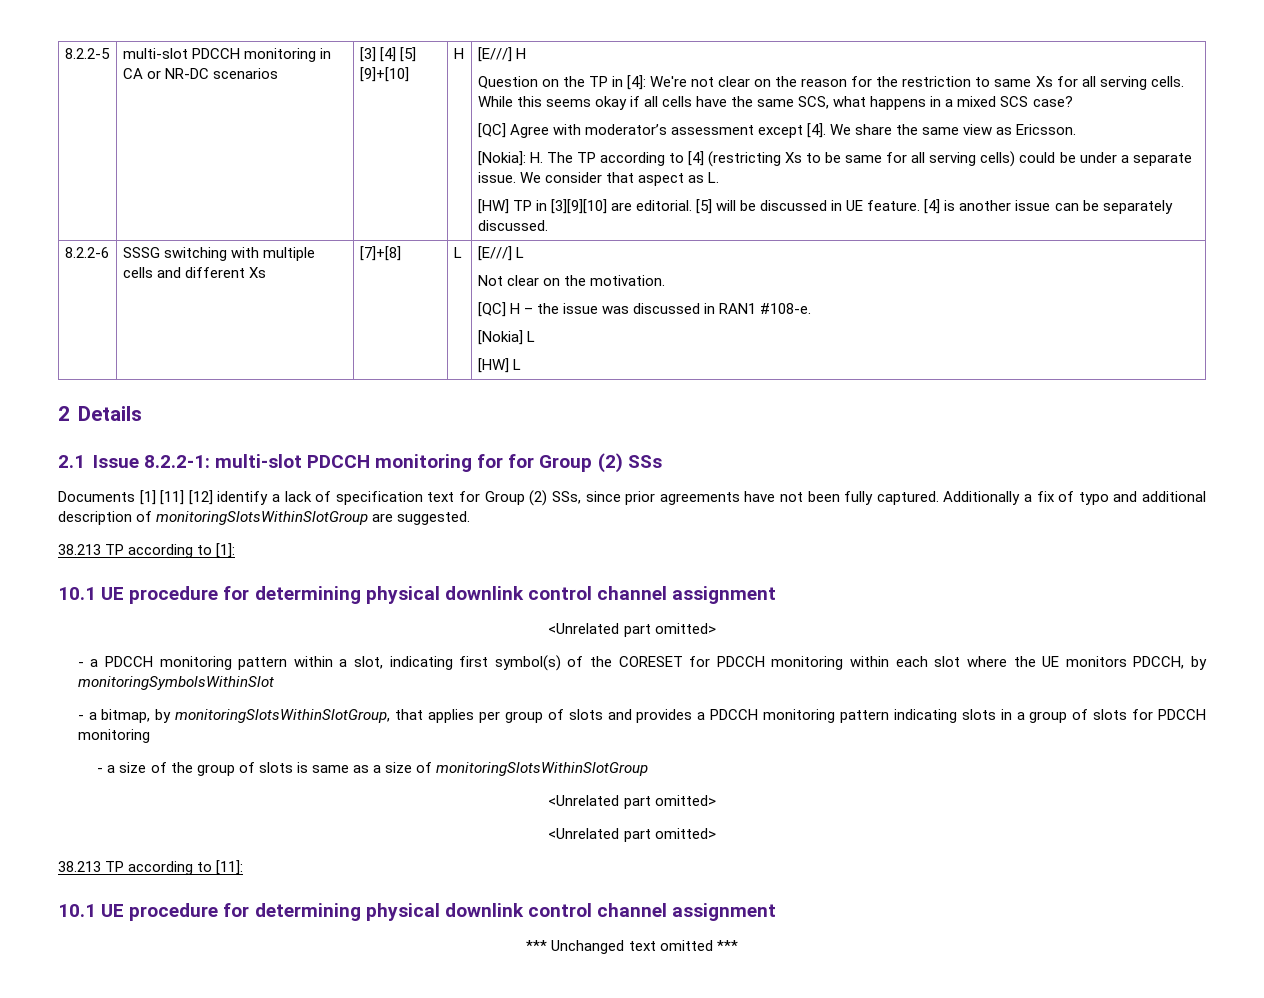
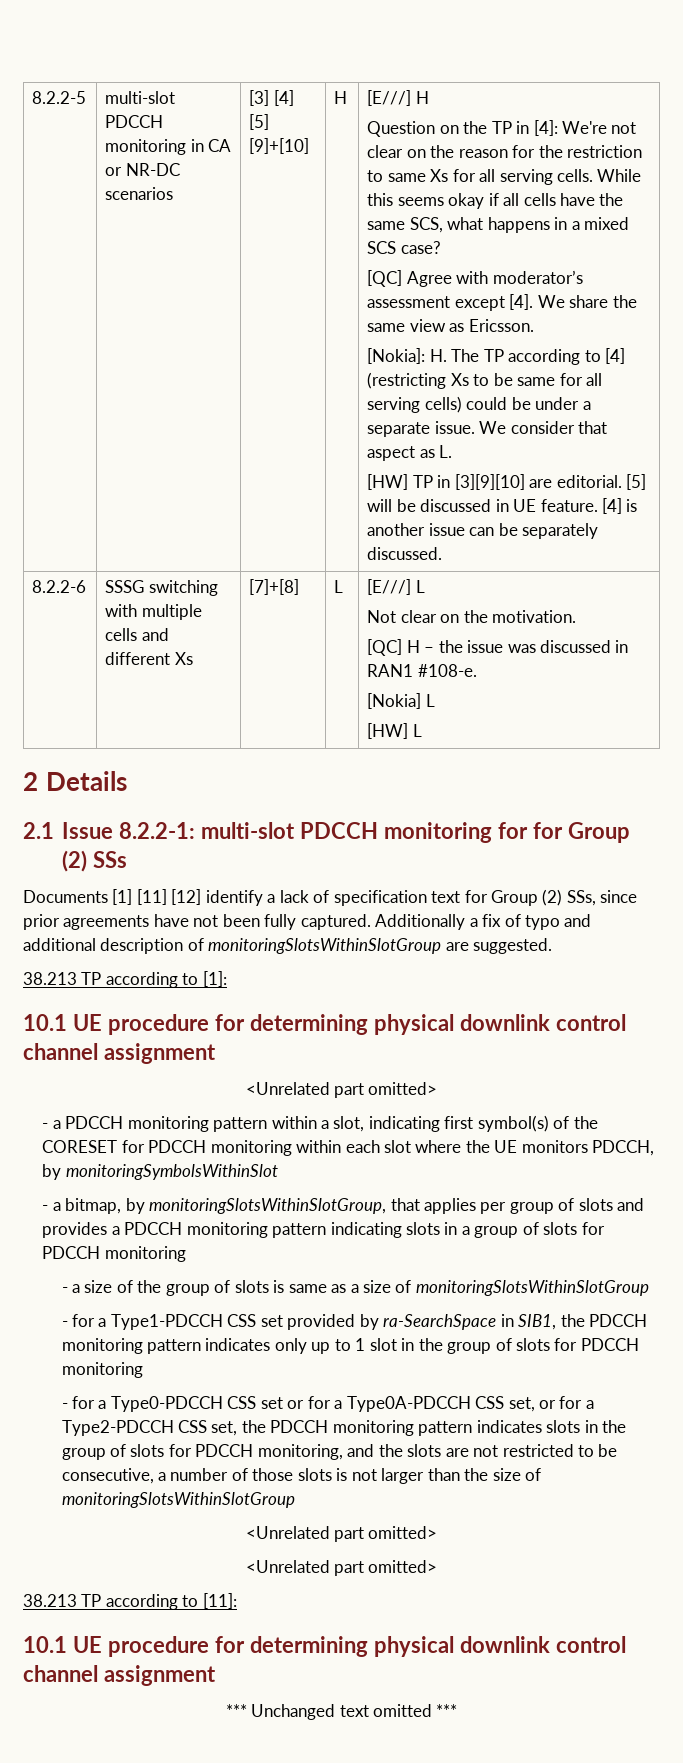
(649, 769) none -> [61,1314,648,1330] [61,1338,639,1354] [61,1362,143,1378] [61,1396,594,1412] [61,1420,627,1436] [61,1444,618,1460] [61,1468,542,1484] [61,1492,295,1508] // - for a Type1-PDCCH CSS set provided by ra-SearchSpace in SIB1, the PDCCH monitoring pattern indicates only up to 1 slot in the group of slots for PDCCH monitoring // - for a Type0-PDCCH CSS set or for a Type0A-PDCCH CSS set, or for a Type2-PDCCH CSS set, the PDCCH monitoring pattern indicates slots in the group of slots for PDCCH monitoring, and the slots are not restricted to be consecutive, a number of those slots is not larger than the size of monitoringSlotsWithinSlotGroup

